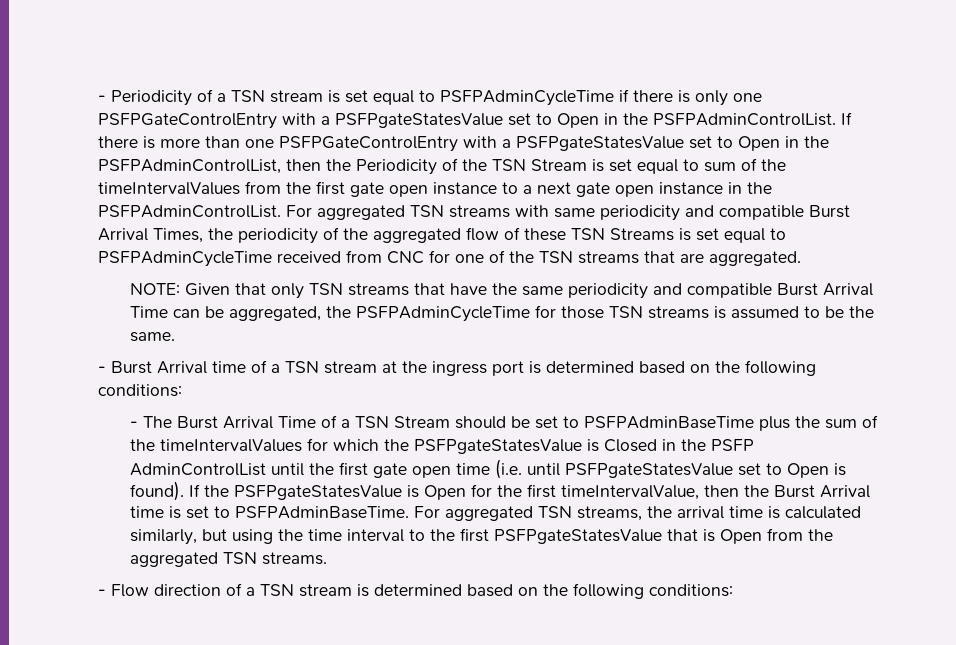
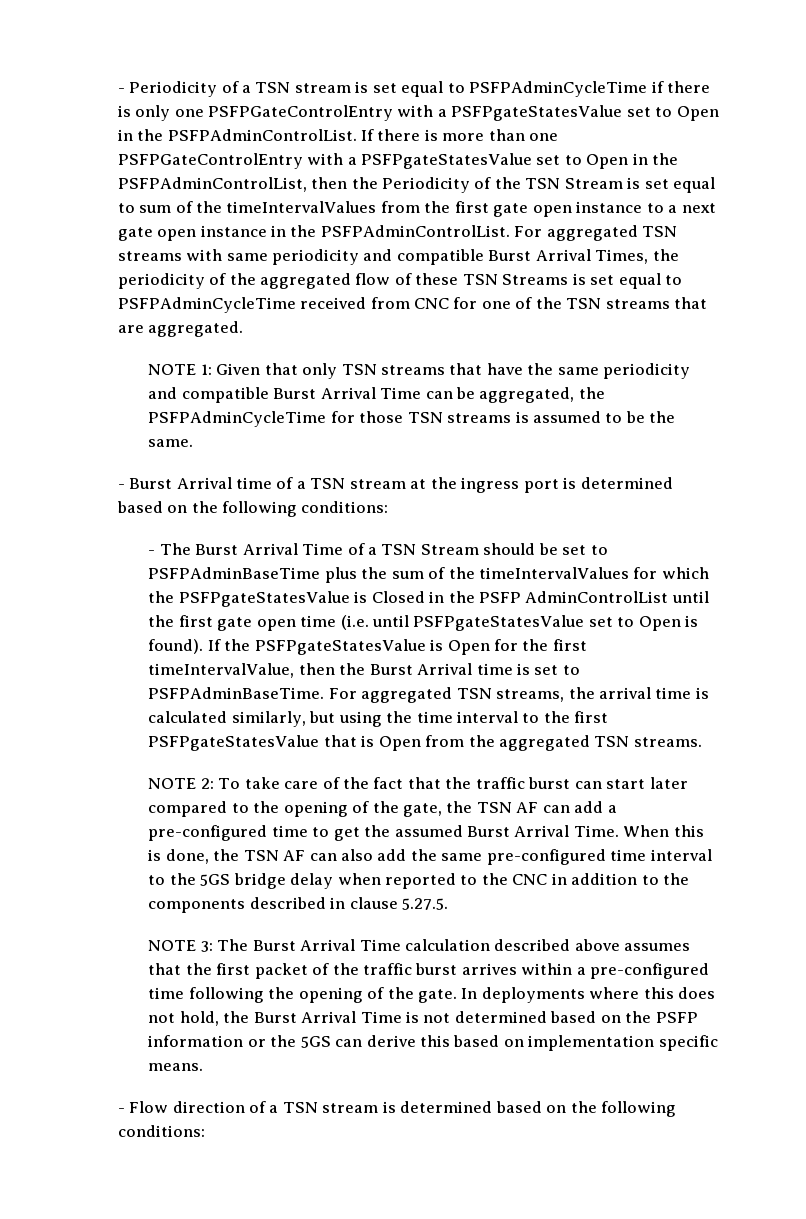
[129,283,180,295] NOTE: -> [148,364,212,375] NOTE 1:
(327, 558) none -> [148,777,688,789] [148,801,617,817] [148,825,704,841] [148,849,712,865] [148,873,690,889] [148,897,449,913] [148,939,691,952] [148,963,710,979] [148,987,716,1003] [148,1011,698,1026] [148,1035,718,1051] [148,1063,204,1071] // NOTE 2: To take care of the fact that the traffic burst can start later compared to the opening of the gate, the TSN AF can add a pre-configured time to get the assumed Burst Arrival Time. When this is done, the TSN AF can also add the same pre-configured time interval to the 5GS bridge delay when reported to the CNC in addition to the components described in clause 5.27.5. // NOTE 3: The Burst Arrival Time calculation described above assumes that the first packet of the traffic burst arrives within a pre-configured time following the opening of the gate. In deployments where this does not hold, the Burst Arrival Time is not determined based on the PSFP information or the 5GS can derive this based on implementation specific means.

